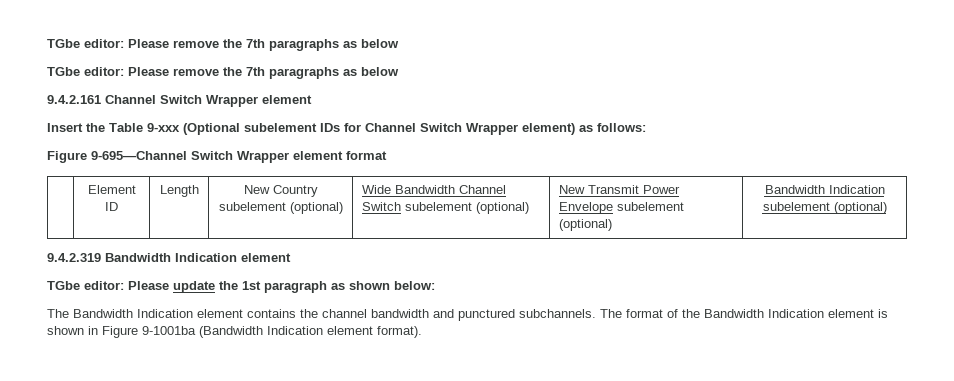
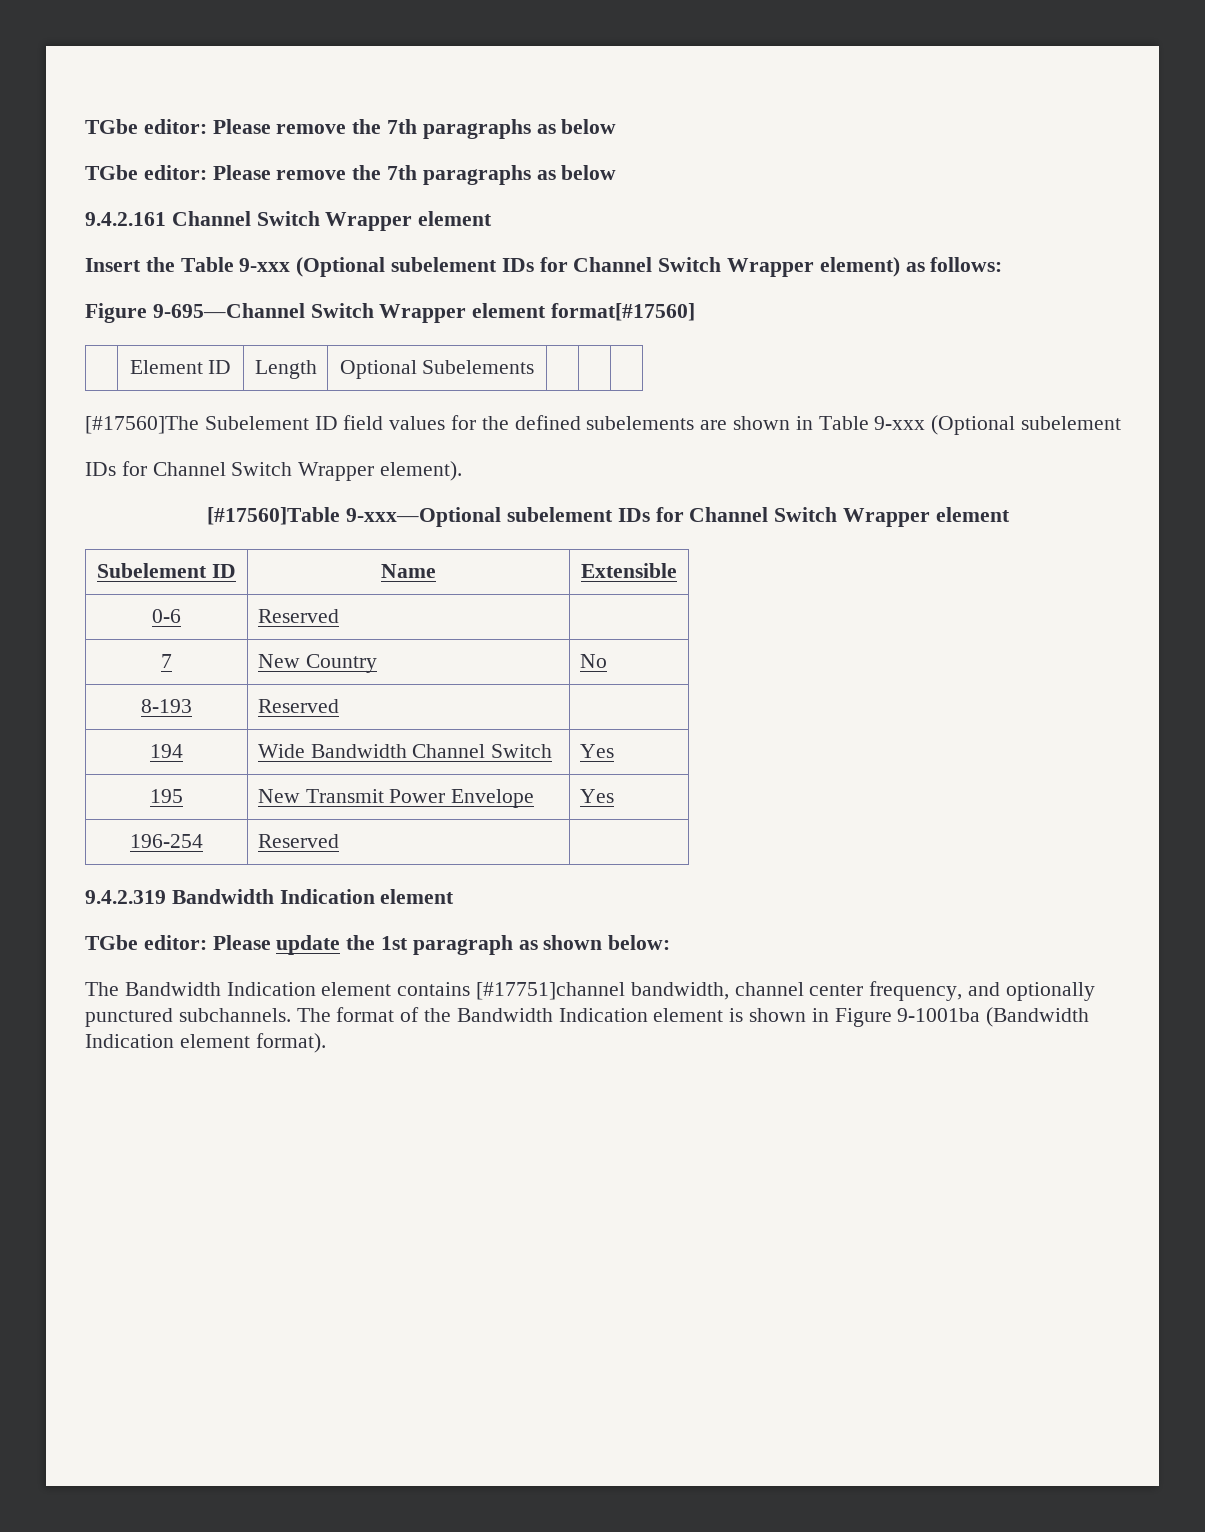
[346,151,387,160] format -> [551,303,696,321] format[#17560]
[243,185,318,197] [218,202,343,214] New Country subelement (optional) -> [339,360,535,379] [85,415,1122,435] [85,461,463,481] [207,507,1010,527] [97,563,236,578] [381,564,437,578] [581,563,677,578] [152,609,181,623] [257,609,339,623] [161,654,172,668] [257,654,377,673] [579,654,607,668] [141,699,192,713] [257,699,339,713] [150,744,183,758] Optional Subelements | | | // [#17560]The Subelement ID field values for the defined subelements are shown in Table 9-xxx (Optional subelement // IDs for Channel Switch Wrapper element). // [#17560]Table 9-xxx—Optional subelement IDs for Channel Switch Wrapper element // Subelement ID | Name | Extensible // 0-6 | Reserved | // 7 | New Country | No // 8-193 | Reserved | // 194
[404,202,529,214] subelement (optional) -> [579,744,614,758] [150,789,183,803] | Yes // 195
[616,202,684,211] [558,219,612,231] [764,185,885,194] [762,202,887,214] subelement (optional) | Bandwidth Indication subelement (optional) -> [579,789,614,803] [130,834,203,848] [257,834,339,848] | Yes // 196-254 | Reserved |
[300,309,454,318] the channel bandwidth and -> [476,981,1095,1001] [#17751]channel bandwidth, channel center frequency, and optionally

